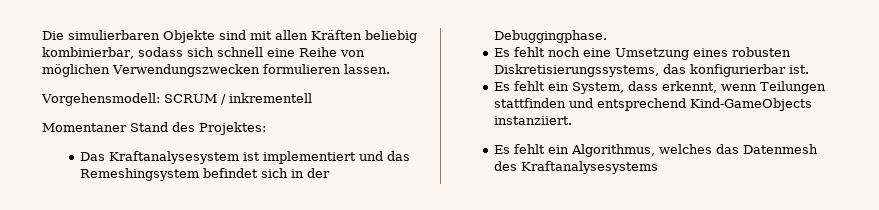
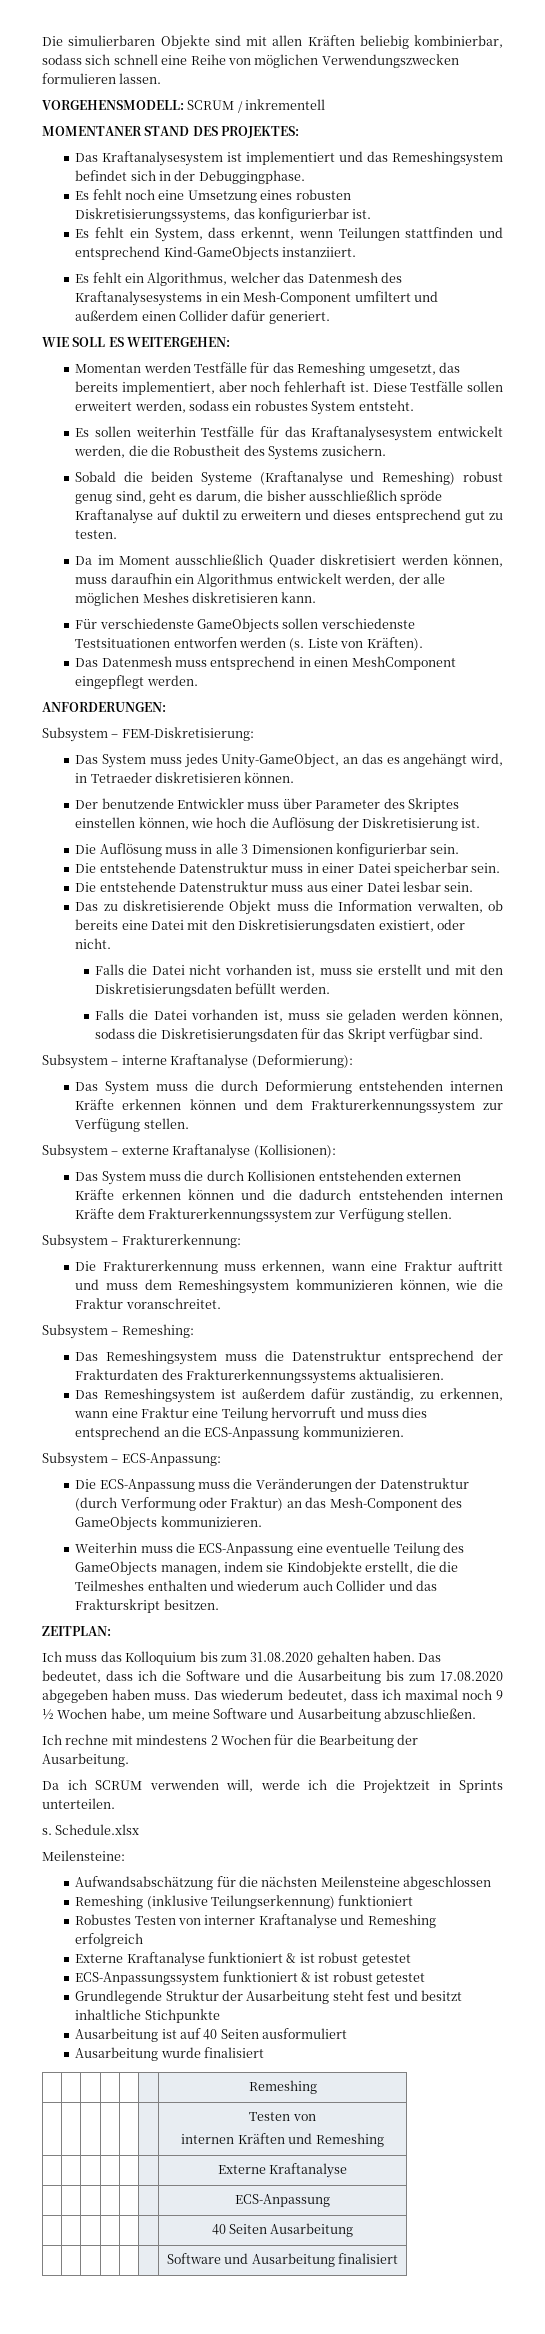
[41,93,160,106] Vorgehensmodell: -> [42,100,184,110] VORGEHENSMODELL:
[42,122,266,135] Momentaner Stand des Projektes: -> [42,126,300,138] MOMENTANER STAND DES PROJEKTES:
[659,144,713,154] welches -> [229,272,280,283] welcher
(659, 167) none -> [205,291,439,305] [75,310,330,324] [42,337,231,347] [75,362,460,376] [75,381,503,395] [75,400,414,415] [75,426,503,441] [74,445,386,460] [75,471,503,486] [75,490,443,504] [75,509,503,524] [75,530,118,539] [75,554,503,568] [75,573,445,587] [75,592,317,606] [75,618,415,633] [75,637,423,651] [75,656,456,670] [75,675,198,689] [42,702,166,712] [42,727,254,742] [75,753,503,768] [75,772,295,783] [75,798,459,812] [75,817,481,831] [75,843,460,857] [75,862,501,876] [75,881,474,892] [75,900,503,915] [75,919,465,933] [75,938,112,949] [94,964,504,977] [94,983,330,997] [94,1009,504,1023] [94,1028,484,1042] [42,1054,353,1069] [75,1080,503,1095] [75,1099,503,1114] [75,1118,189,1132] [42,1144,336,1159] [75,1170,461,1185] [75,1189,503,1200] [75,1208,453,1223] [42,1234,241,1249] [75,1260,503,1274] [75,1279,503,1294] [75,1298,221,1309] [42,1324,194,1339] [75,1350,503,1365] [75,1369,445,1384] [75,1388,504,1403] [74,1407,428,1421] [75,1426,404,1440] [42,1452,221,1467] [75,1478,469,1492] [75,1497,462,1511] [75,1516,262,1531] [75,1542,464,1556] [75,1561,458,1576] [75,1580,437,1591] [75,1599,219,1613] [42,1626,111,1636] [42,1651,442,1665] [42,1670,503,1684] [42,1689,504,1703] [42,1708,476,1722] [42,1734,419,1748] [42,1753,129,1767] [42,1779,503,1794] [42,1798,115,1809] [42,1824,140,1835] [42,1850,125,1861] [75,1876,492,1890] [75,1895,414,1909] [75,1914,436,1929] [75,1933,144,1947] [75,1952,411,1967] [75,1971,426,1986] [75,1990,462,2004] [75,2009,220,2023] [75,2028,348,2042] [75,2047,265,2061] [248,2080,317,2094] [249,2112,316,2121] [181,2133,384,2147] [217,2163,348,2178] [235,2194,330,2207] [211,2223,354,2237] [166,2253,399,2267] in ein Mesh-Component umfiltert und außerdem einen Collider dafür generiert. // WIE SOLL ES WEITERGEHEN: // Momentan werden Testfälle für das Remeshing umgesetzt, das bereits implementiert, aber noch fehlerhaft ist. Diese Testfälle sollen erweitert werden, sodass ein robustes System entsteht. // Es sollen weiterhin Testfälle für das Kraftanalysesystem entwickelt werden, die die Robustheit des Systems zusichern. // Sobald die beiden Systeme (Kraftanalyse und Remeshing) robust genug sind, geht es darum, die bisher ausschließlich spröde Kraftanalyse auf duktil zu erweitern und dieses entsprechend gut zu testen. // Da im Moment ausschließlich Quader diskretisiert werden können, muss daraufhin ein Algorithmus entwickelt werden, der alle möglichen Meshes diskretisieren kann. // Für verschiedenste GameObjects sollen verschiedenste Testsituationen entworfen werden (s. Liste von Kräften). // Das Datenmesh muss entsprechend in einen MeshComponent eingepflegt werden. // ANFORDERUNGEN: // Subsystem – FEM-Diskretisierung: // Das System muss jedes Unity-GameObject, an das es angehängt wird, in Tetraeder diskretisieren können. // Der benutzende Entwickler muss über Parameter des Skriptes einstellen können, wie hoch die Auflösung der Diskretisierung ist. // Die Auflösung muss in alle 3 Dimensionen konfigurierbar sein. // Die entstehende Datenstruktur muss in einer Datei speicherbar sein. // Die entstehende Datenstruktur muss aus einer Datei lesbar sein. // Das zu diskretisierende Objekt muss die Information verwalten, ob bereits eine Datei mit den Diskretisierungsdaten existiert, oder nicht. // Falls die Datei nicht vorhanden ist, muss sie erstellt und mit den Diskretisierungsdaten befüllt werden. // Falls die Datei vorhanden ist, muss sie geladen werden können, sodass die Diskretisierungsdaten für das Skript verfügbar sind. // Subsystem – interne Kraftanalyse (Deformierung): // Das System muss die durch Deformierung entstehenden internen Kräfte erkennen können und dem Frakturerkennungssystem zur Verfügung stellen. // Subsystem – externe Kraftanalyse (Kollisionen): // Das System muss die durch Kollisionen entstehenden externen Kräfte erkennen können und die dadurch entstehenden internen Kräfte dem Frakturerkennungssystem zur Verfügung stellen. // Subsystem – Frakturerkennung: // Die Frakturerkennung muss erkennen, wann eine Fraktur auftritt und muss dem Remeshingsystem kommunizieren können, wie die Fraktur voranschreitet. // Subsystem – Remeshing: // Das Remeshingsystem muss die Datenstruktur entsprechend der Frakturdaten des Frakturerkennungssystems aktualisieren. // Das Remeshingsystem ist außerdem dafür zuständig, zu erkennen, wann eine Fraktur eine Teilung hervorruft und muss dies entsprechend an die ECS-Anpassung kommunizieren. // Subsystem – ECS-Anpassung: // Die ECS-Anpassung muss die Veränderungen der Datenstruktur (durch Verformung oder Fraktur) an das Mesh-Component des GameObjects kommunizieren. // Weiterhin muss die ECS-Anpassung eine eventuelle Teilung des GameObjects managen, indem sie Kindobjekte erstellt, die die Teilmeshes enthalten und wiederum auch Collider und das Frakturskript besitzen. // ZEITPLAN: // Ich muss das Kolloquium bis zum 31.08.2020 gehalten haben. Das bedeutet, dass ich die Software und die Ausarbeitung bis zum 17.08.2020 abgegeben haben muss. Das wiederum bedeutet, dass ich maximal noch 9 ½ Wochen habe, um meine Software und Ausarbeitung abzuschließen. // Ich rechne mit mindestens 2 Wochen für die Bearbeitung der Ausarbeitung. // Da ich SCRUM verwenden will, werde ich die Projektzeit in Sprints unterteilen. // s. Schedule.xlsx // Meilensteine: // Aufwandsabschätzung für die nächsten Meilensteine abgeschlossen // Remeshing (inklusive Teilungserkennung) funktioniert // Robustes Testen von interner Kraftanalyse und Remeshing erfolgreich // Externe Kraftanalyse funktioniert & ist robust getestet // ECS-Anpassungssystem funktioniert & ist robust getestet // Grundlegende Struktur der Ausarbeitung steht fest und besitzt inhaltliche Stichpunkte // Ausarbeitung ist auf 40 Seiten ausformuliert // Ausarbeitung wurde finalisiert // | | | | | | Remeshing // | | | | | | Testen von // internen Kräften und Remeshing // | | | | | | Externe Kraftanalyse // | | | | | | ECS-Anpassung // | | | | | | 40 Seiten Ausarbeitung // | | | | | | Software und Ausarbeitung finalisiert

